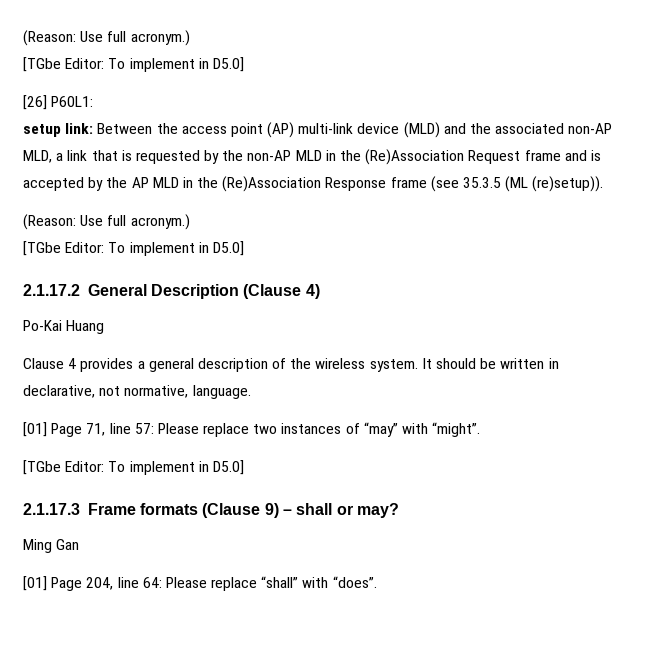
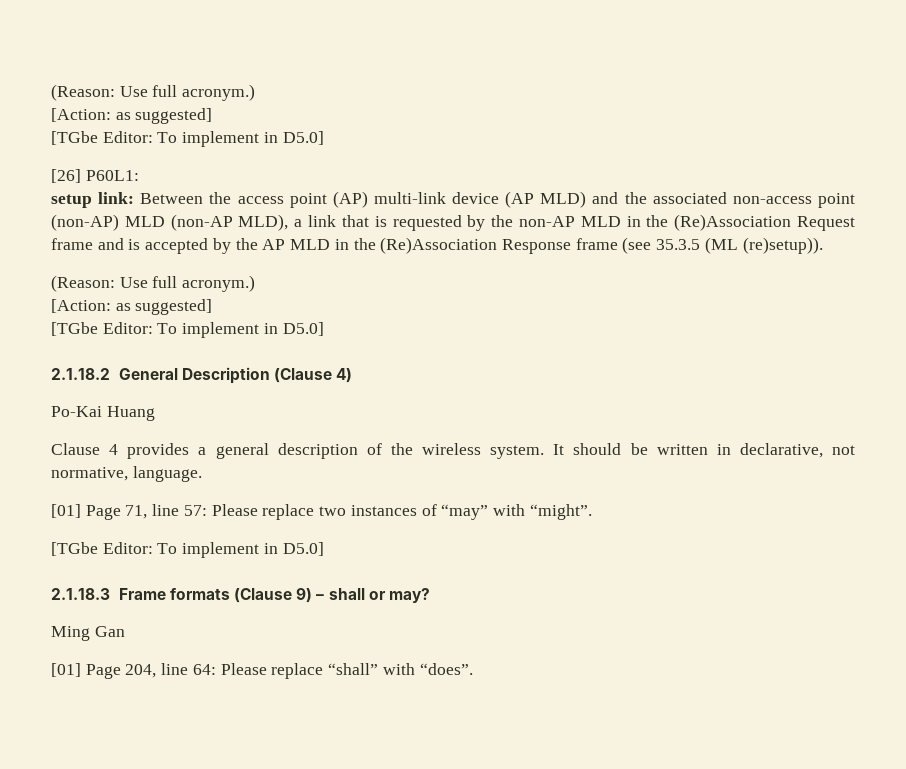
[23,30,190,46] (Reason: Use full acronym.) -> [51,84,256,101] [51,108,213,124] (Reason: Use full acronym.) // [Action: as suggested]
[403,122,440,138] (MLD) -> [505,191,587,208] (AP MLD)
[568,123,613,134] [23,150,52,163] non-AP MLD, -> [732,193,855,208] [51,214,289,231] non-access point (non-AP) MLD (non-AP MLD),
[23,241,244,256] [23,284,80,296] // [TGbe Editor: To implement in D5.0] // 2.1.17.2 -> [51,299,213,315] [51,322,324,338] [51,368,110,380] // [Action: as suggested] // [TGbe Editor: To implement in D5.0] // 2.1.18.2
[23,503,80,515] 2.1.17.3 -> [51,588,110,600] 2.1.18.3

